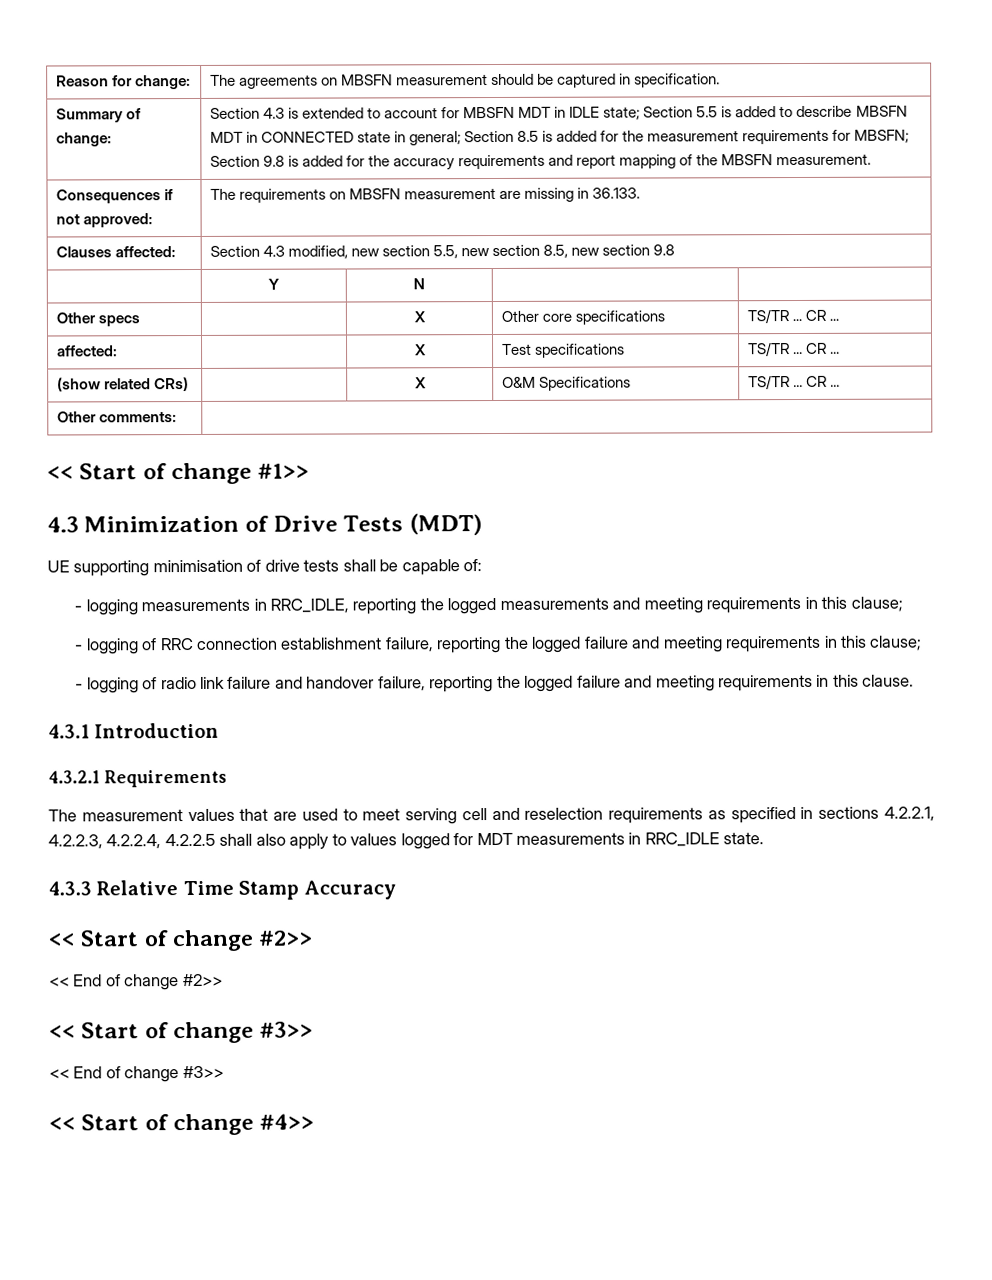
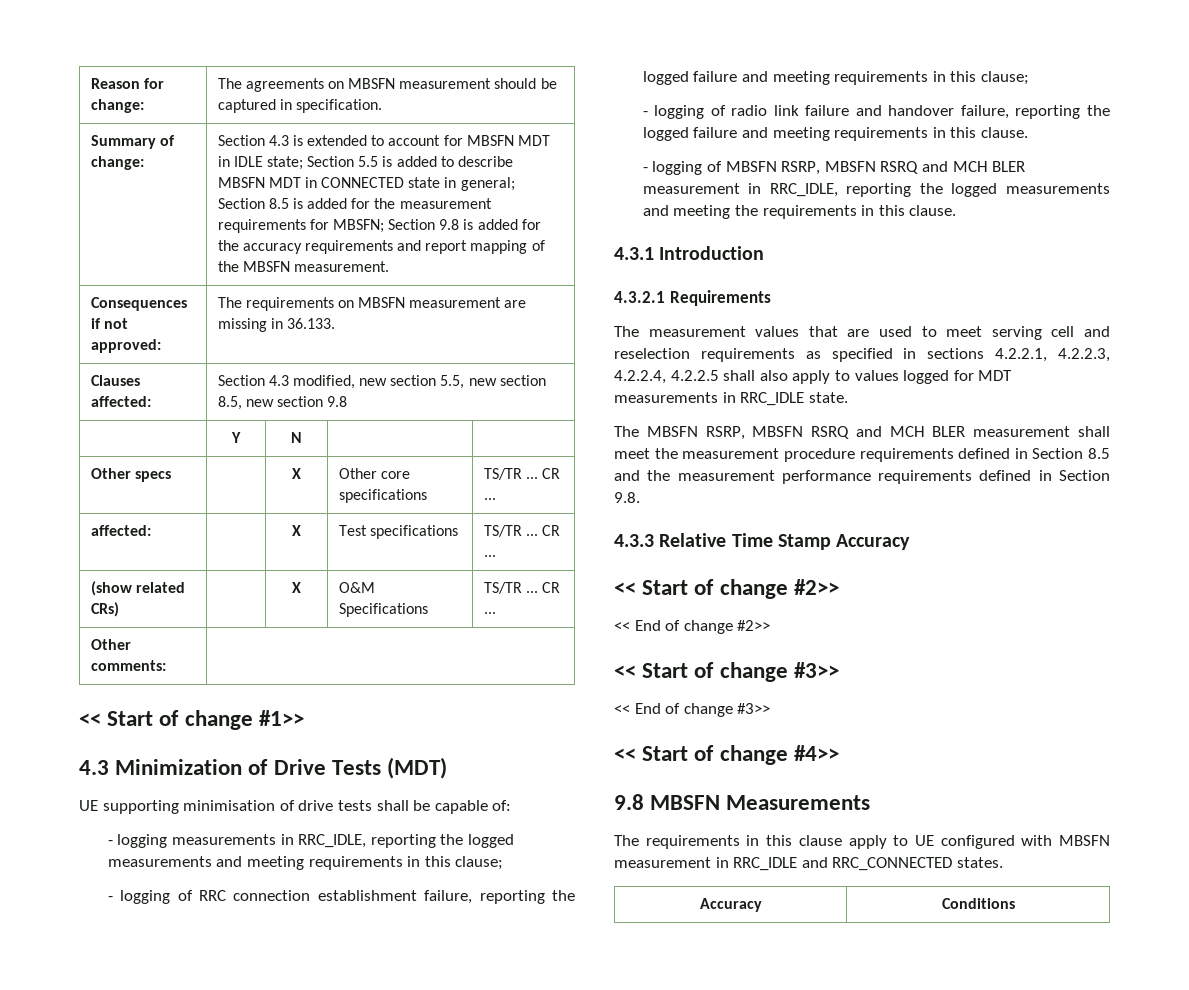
(915, 680) none -> [642,161,1026,175] [642,183,1110,197] [642,205,957,219] // - logging of MBSFN RSRP, MBSFN RSRQ and MCH BLER measurement in RRC_IDLE, reporting the logged measurements and meeting the requirements in this clause.
(765, 838) none -> [614,426,1110,440] [614,448,1110,462] [614,470,1110,484] [614,492,640,503] // The MBSFN RSRP, MBSFN RSRQ and MCH BLER measurement shall meet the measurement procedure requirements defined in Section 8.5 and the measurement performance requirements defined in Section 9.8.
(315, 1121) none -> [614,794,871,810] [614,835,1110,849] [614,857,1003,871] [699,898,762,912] [941,898,1015,909] // 9.8 MBSFN Measurements // The requirements in this clause apply to UE configured with MBSFN measurement in RRC_IDLE and RRC_CONNECTED states. // Accuracy | Conditions

